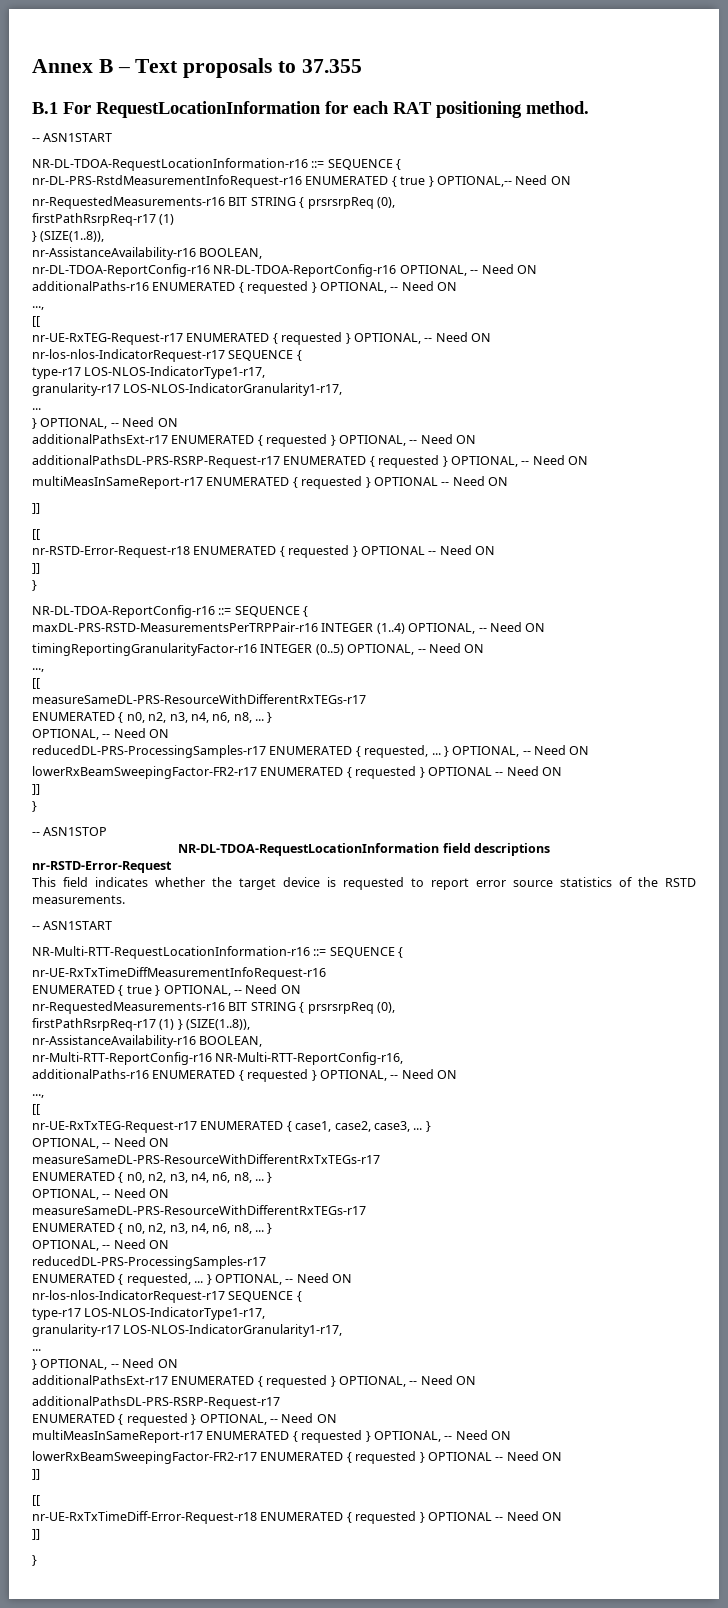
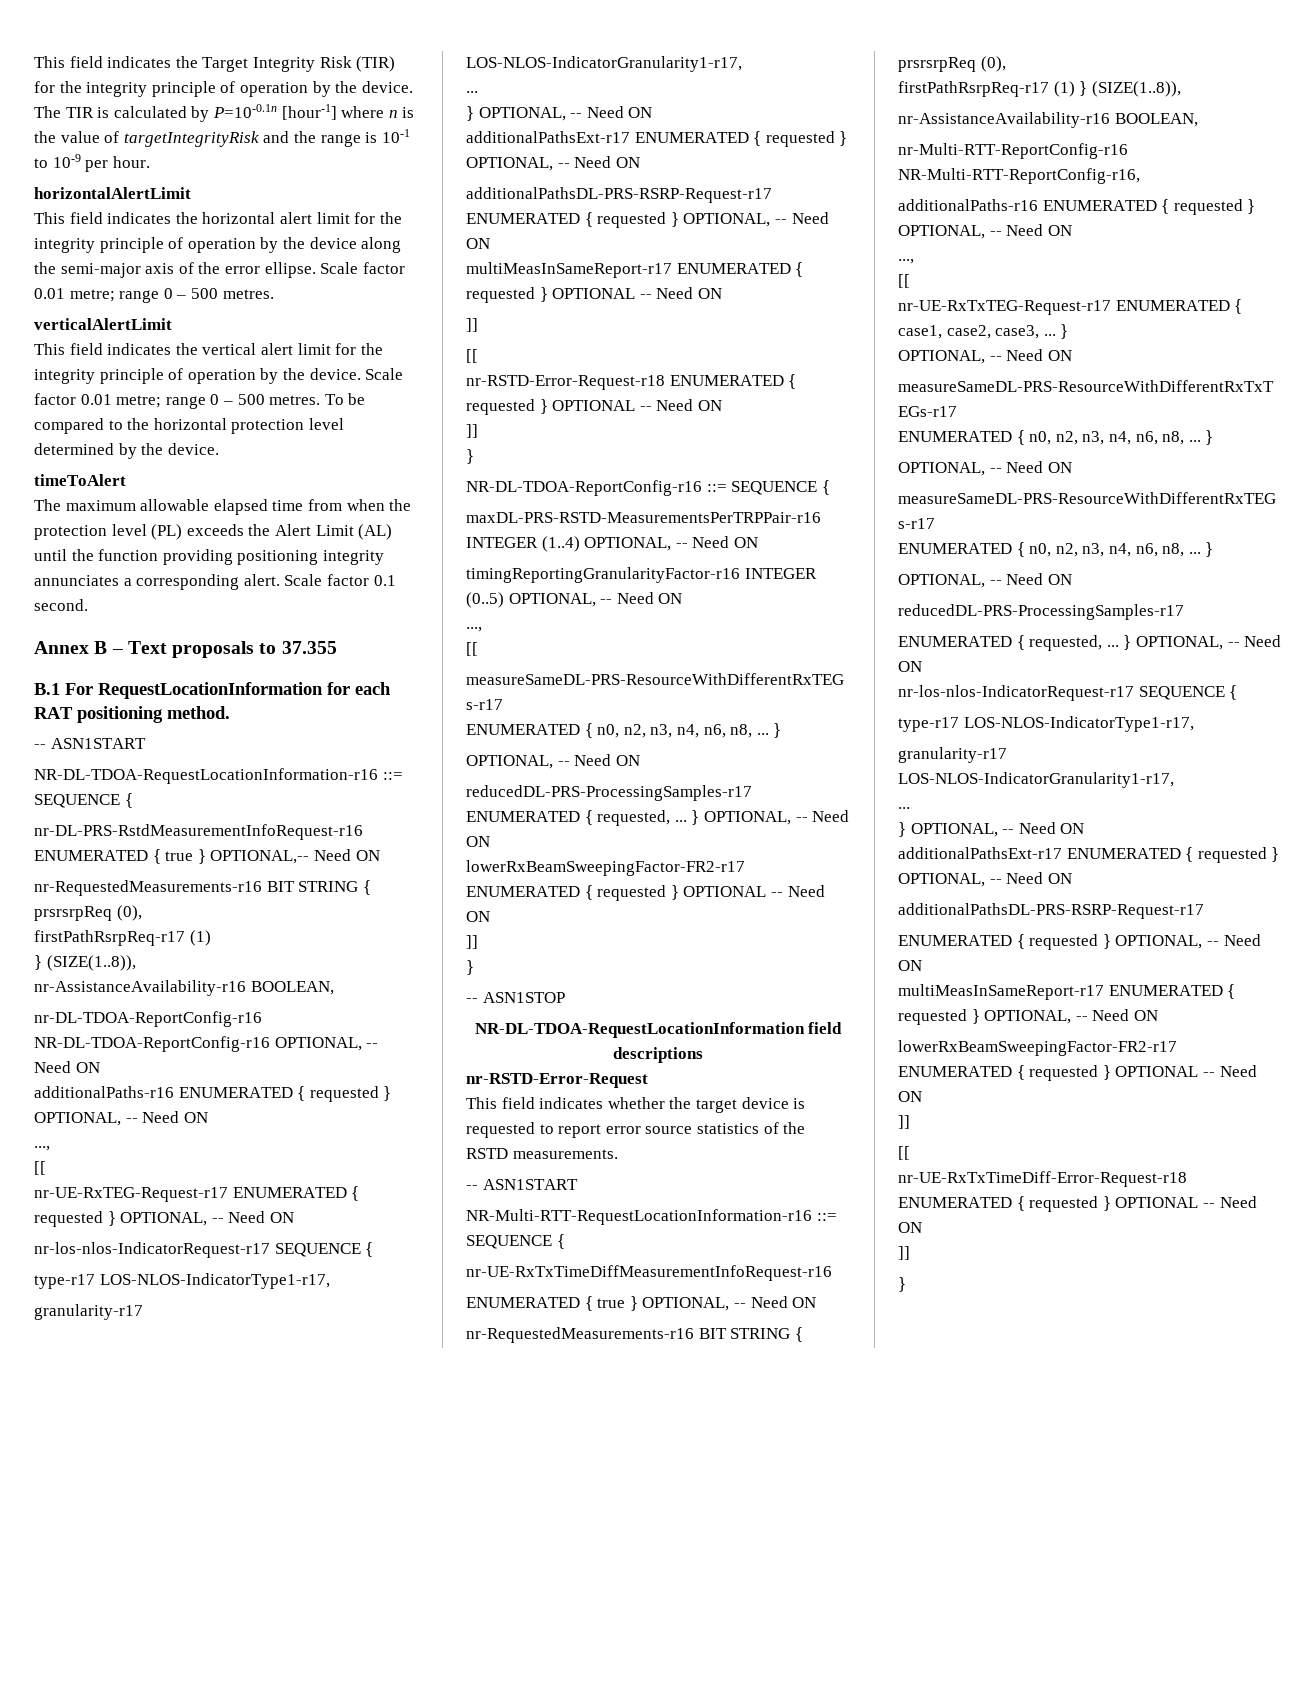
(32, 66) none -> [34,56,396,72] [34,81,413,97] [34,104,415,122] [34,129,410,147] [34,154,150,172] [34,187,191,199] [34,212,402,224] [34,237,402,253] [34,262,405,278] [34,288,274,303] [34,318,172,330] [34,343,383,355] [34,368,404,384] [34,393,366,409] [34,418,344,434] [34,443,219,459] [34,474,126,486] [34,499,412,515] [34,524,393,540] [34,549,384,565] [34,574,396,590] [34,599,88,611] This field indicates the Target Integrity Risk (TIR) for the integrity principle of operation by the device. The TIR is calculated by P=10-0.1n [hour-1] where n is the value of targetIntegrityRisk and the range is 10-1 to 10-9 per hour. // horizontalAlertLimit // This field indicates the horizontal alert limit for the integrity principle of operation by the device along the semi-major axis of the error ellipse. Scale factor 0.01 metre; range 0 – 500 metres. // verticalAlertLimit // This field indicates the vertical alert limit for the integrity principle of operation by the device. Scale factor 0.01 metre; range 0 – 500 metres. To be compared to the horizontal protection level determined by the device. // timeToAlert // The maximum allowable elapsed time from when the protection level (PL) exceeds the Alert Limit (AL) until the function providing positioning integrity annunciates a corresponding alert. Scale factor 0.1 second. //

